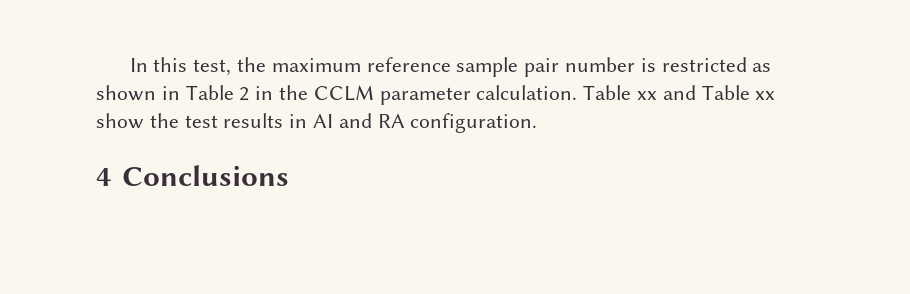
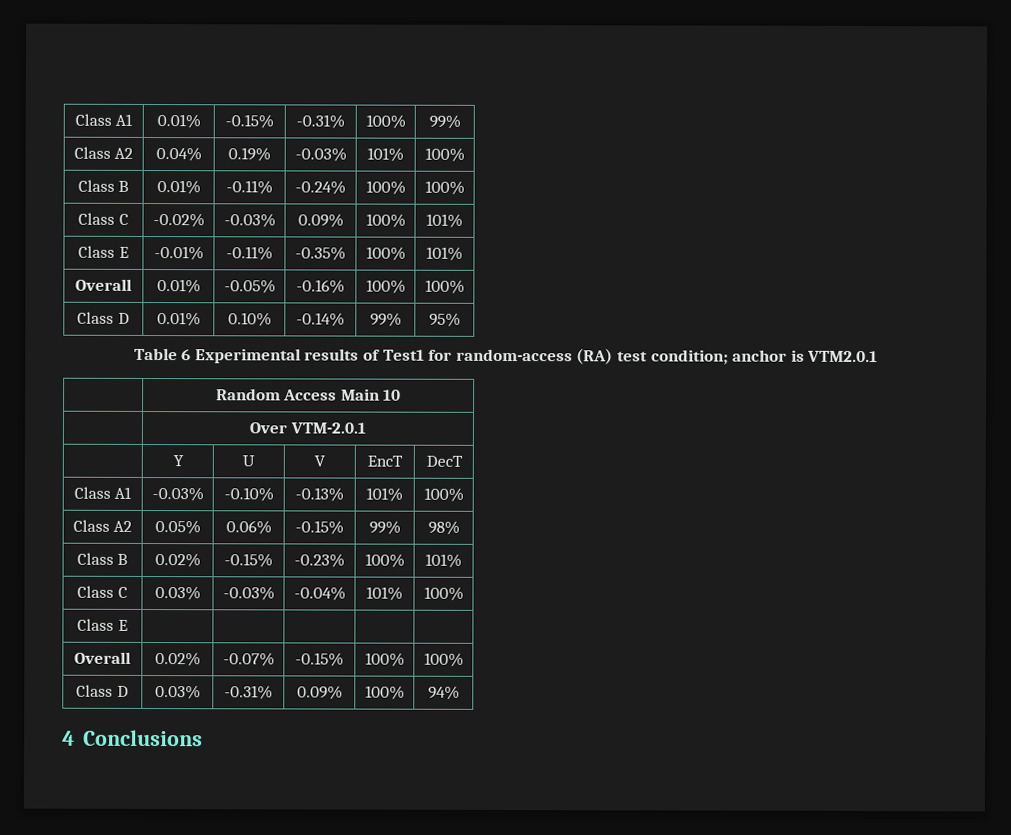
[129,57,772,77] [96,85,776,105] [96,113,538,133] In this test, the maximum reference sample pair number is restricted as shown in Table 2 in the CCLM parameter calculation. Table xx and Table xx show the test results in AI and RA configuration. -> [74,113,134,126] [156,114,201,129] [225,114,274,129] [296,114,345,129] [365,114,406,129] [428,114,461,129] [73,146,134,159] [155,147,202,162] [228,147,271,162] [294,147,347,162] [367,147,404,162] [424,147,465,162] [77,179,130,192] [156,180,201,195] [226,180,273,195] [295,180,346,195] [365,180,406,195] [424,180,465,195] [78,212,129,225] [152,213,205,228] [223,213,276,228] [297,213,344,228] [365,213,406,228] [426,213,463,228] [78,245,129,258] [153,246,204,261] [226,246,273,261] [295,246,346,261] [365,246,406,261] [426,246,463,261] [75,278,132,291] [156,279,201,294] [223,279,276,294] [296,279,345,294] [365,279,406,294] [424,279,465,294] [77,311,130,324] [156,312,201,327] [227,312,272,327] [296,312,345,327] [369,312,402,327] [428,312,461,327] [133,347,879,365] [215,388,402,401] [249,422,366,434] [172,455,184,467] [242,455,255,467] [314,455,326,467] [367,455,403,467] [425,455,463,467] [73,486,133,499] [151,487,204,502] [223,487,274,502] [295,487,344,502] [366,487,403,502] [423,487,464,502] [72,519,133,532] [154,520,201,535] [225,520,272,535] [295,520,344,535] [368,520,401,535] [427,520,460,535] [76,552,129,565] [154,553,201,568] [224,553,273,568] [294,553,345,568] [364,553,405,568] [425,553,462,568] [77,585,128,598] [154,586,201,601] [222,586,275,601] [293,586,346,601] [366,586,403,601] [423,586,464,601] [77,618,128,631] [74,651,131,664] [154,652,201,667] [222,652,275,667] [295,652,344,667] [364,652,405,667] [423,652,464,667] [76,684,129,697] [154,685,201,700] [224,685,273,700] [296,685,343,700] [364,685,405,700] [427,685,460,700] Class A1 | 0.01% | -0.15% | -0.31% | 100% | 99% // Class A2 | 0.04% | 0.19% | -0.03% | 101% | 100% // Class B | 0.01% | -0.11% | -0.24% | 100% | 100% // Class C | -0.02% | -0.03% | 0.09% | 100% | 101% // Class E | -0.01% | -0.11% | -0.35% | 100% | 101% // Overall | 0.01% | -0.05% | -0.16% | 100% | 100% // Class D | 0.01% | 0.10% | -0.14% | 99% | 95% // Table 6 Experimental results of Test1 for random-access (RA) test condition; anchor is VTM2.0.1 // | Random Access Main 10 // | Over VTM-2.0.1 // | Y | U | V | EncT | DecT // Class A1 | -0.03% | -0.10% | -0.13% | 101% | 100% // Class A2 | 0.05% | 0.06% | -0.15% | 99% | 98% // Class B | 0.02% | -0.15% | -0.23% | 100% | 101% // Class C | 0.03% | -0.03% | -0.04% | 101% | 100% // Class E | | | | | // Overall | 0.02% | -0.07% | -0.15% | 100% | 100% // Class D | 0.03% | -0.31% | 0.09% | 100% | 94%

